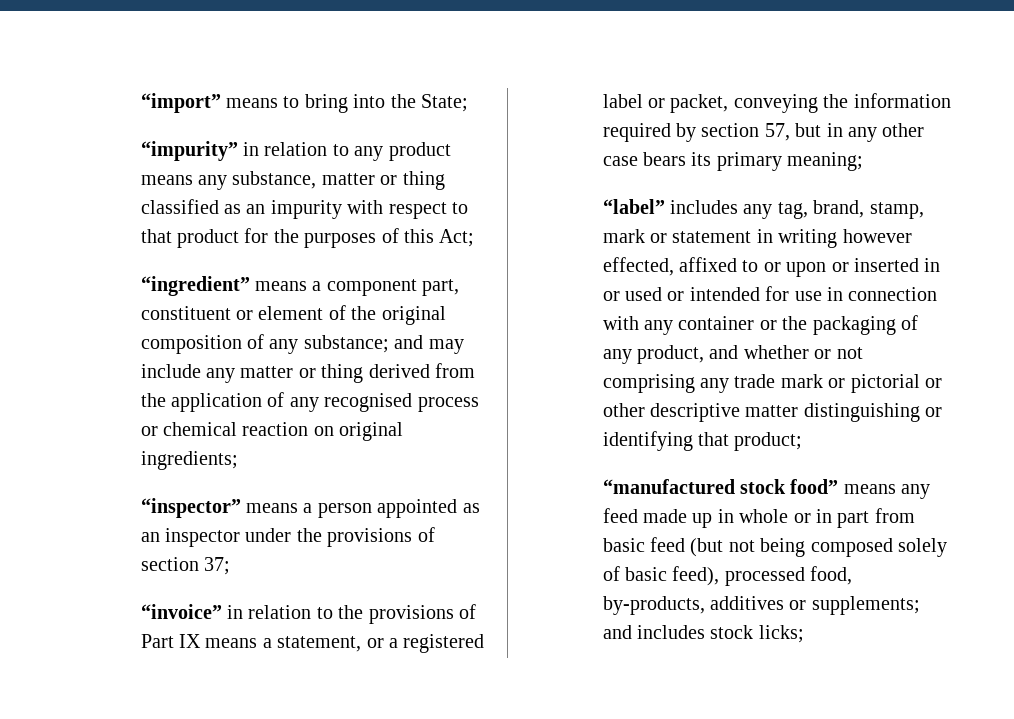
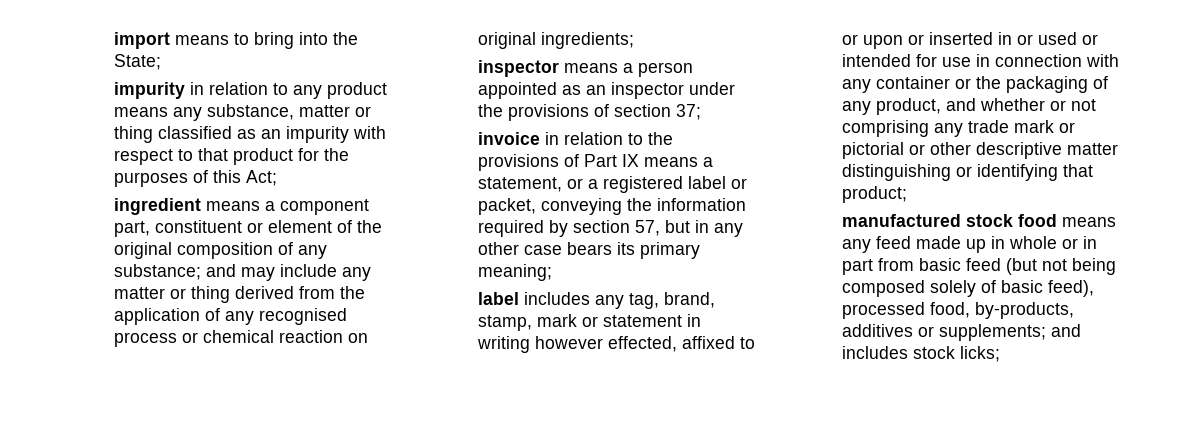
[140,93,221,113] “import” -> [113,32,170,49] import
[140,141,238,161] “impurity” -> [113,82,185,99] impurity
[140,276,250,296] “ingredient” -> [113,198,201,215] ingredient
[140,498,241,518] “inspector” -> [477,60,559,77] inspector
[140,604,222,619] “invoice” -> [477,132,540,145] invoice
[602,199,665,214] “label” -> [477,292,519,305] label
[602,479,839,494] “manufactured stock food” -> [841,214,1057,227] manufactured stock food

